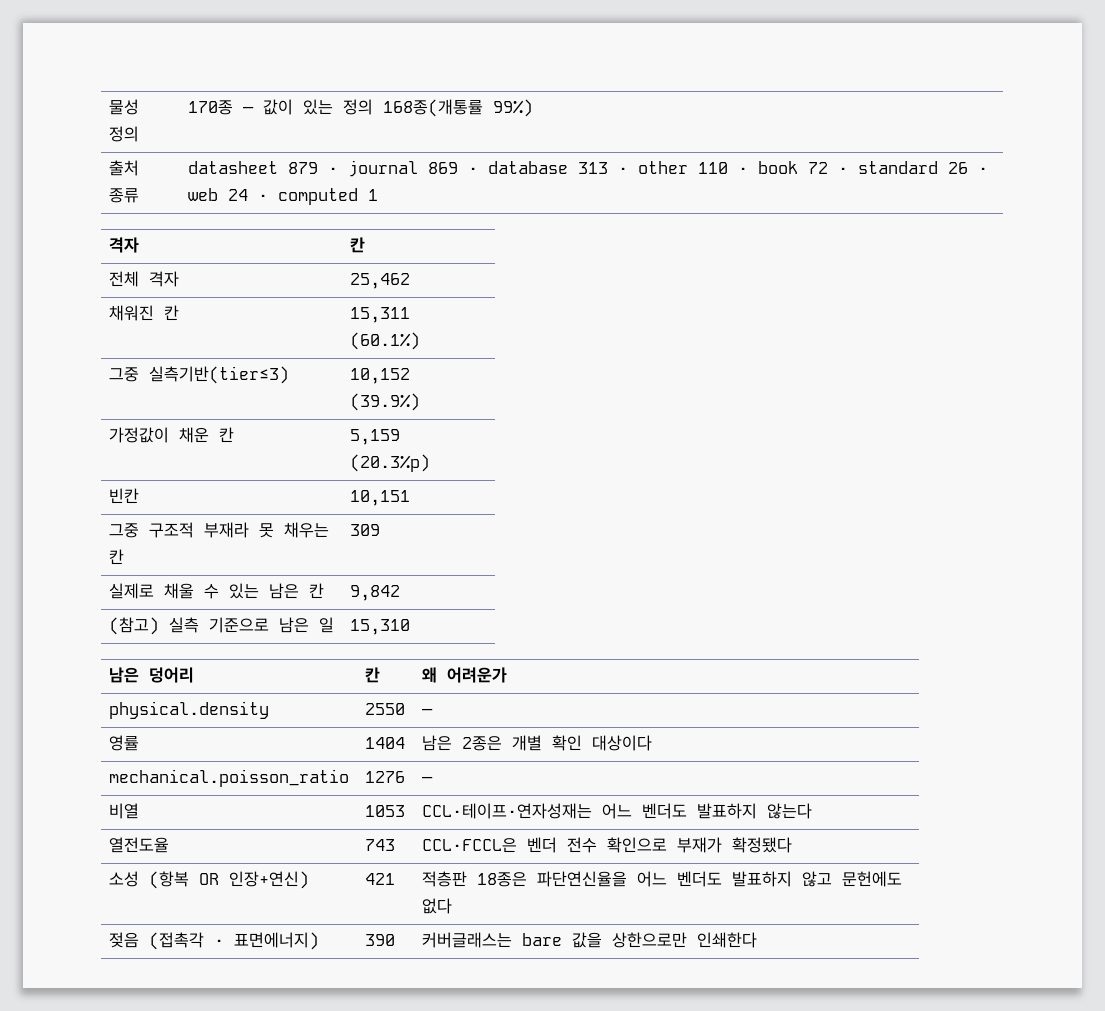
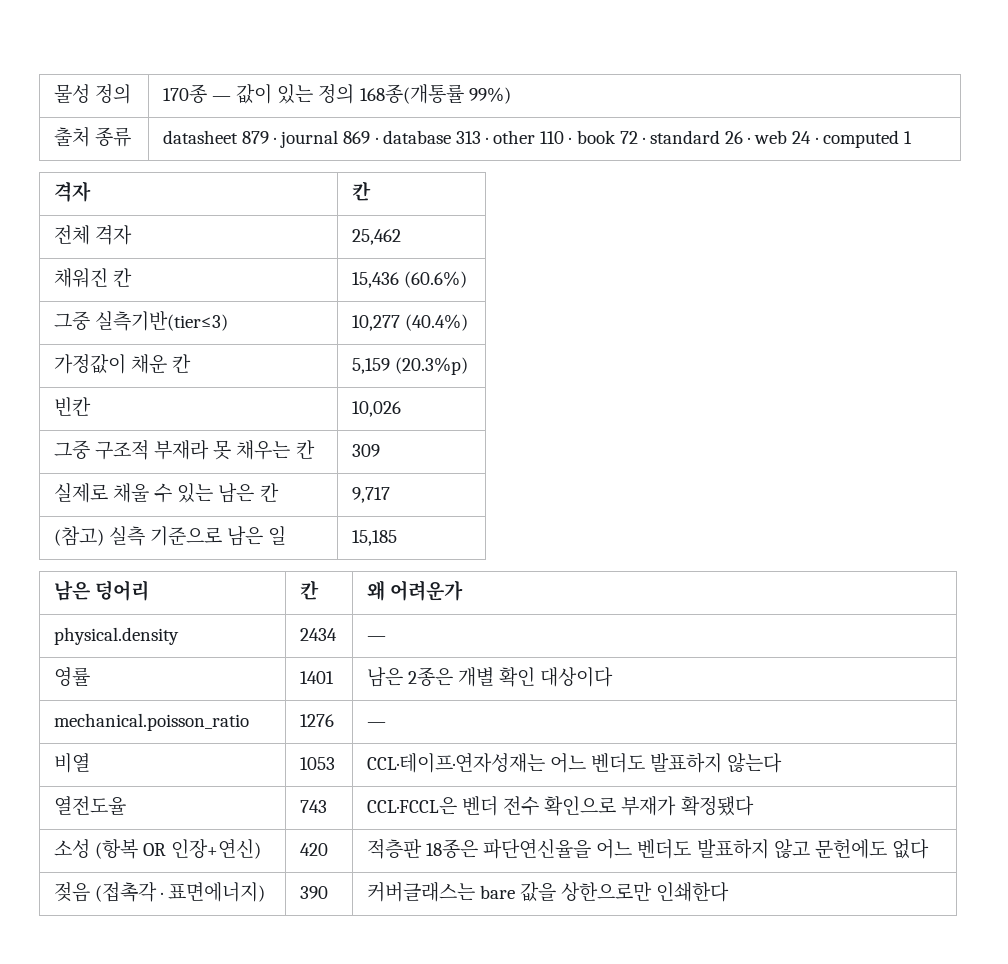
[349,307,410,323] [349,332,420,350] 15,311 (60.1%) -> [351,271,468,288] 15,436 (60.6%)
[349,368,410,384] [349,393,420,411] 10,152 (39.9%) -> [351,314,469,331] 10,277 (40.4%)
[349,490,410,506] 10,151 -> [351,401,401,417] 10,026
[349,585,400,601] 9,842 -> [351,487,390,503] 9,717
[349,619,410,635] 15,310 -> [351,530,397,546] 15,185
[364,703,405,715] 2550 -> [299,628,337,641] 2434
[364,737,405,749] 1404 -> [299,671,334,684] 1401
[364,873,395,885] 421 -> [299,843,328,856] 420

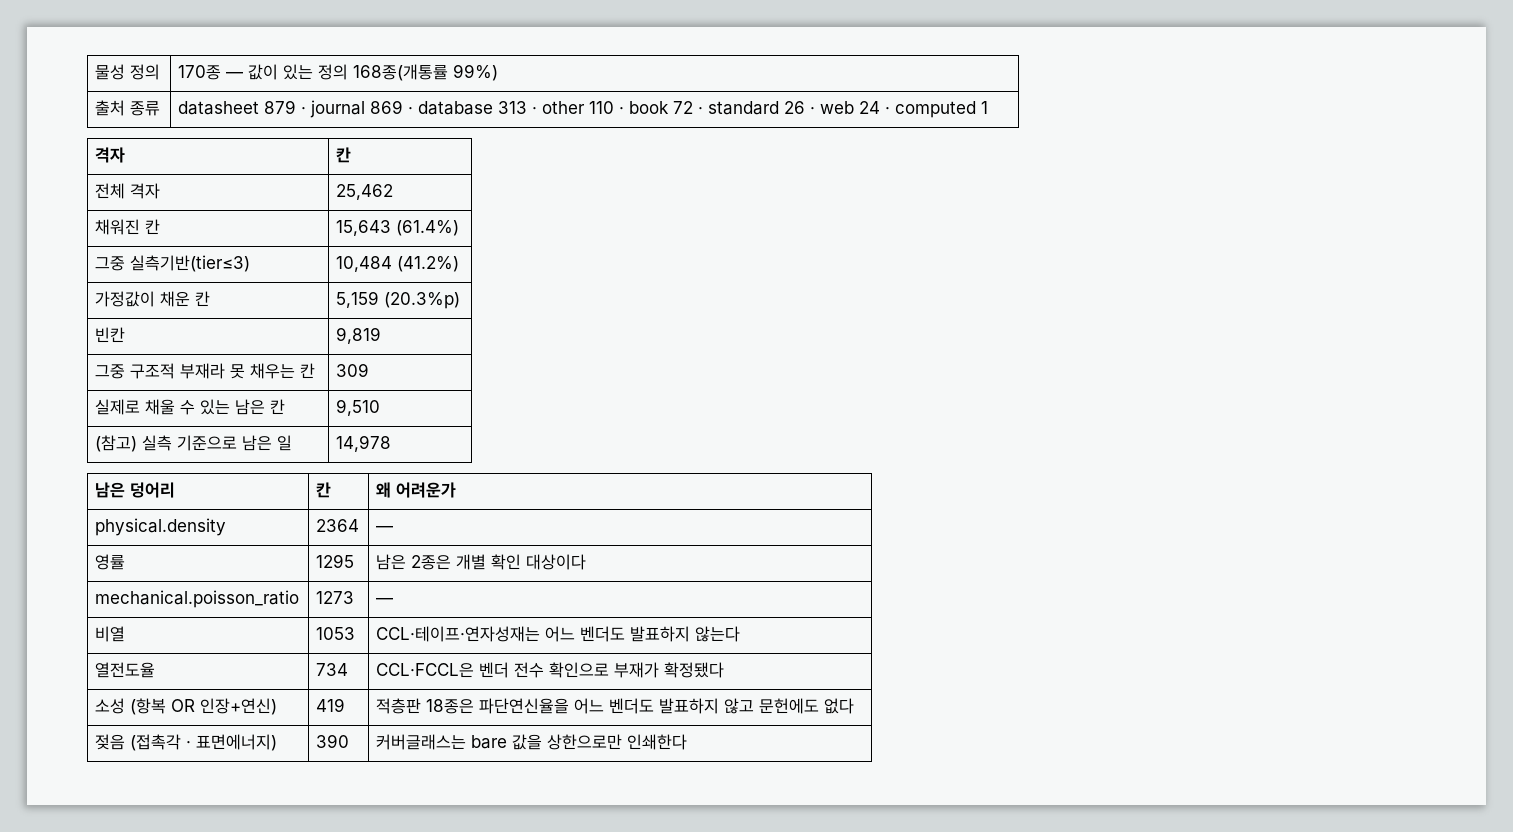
[351,271,468,288] 15,436 (60.6%) -> [336,220,460,236] 15,643 (61.4%)
[351,314,469,331] 10,277 (40.4%) -> [336,256,460,272] 10,484 (41.2%)
[351,401,401,417] 10,026 -> [336,327,382,344] 9,819
[351,487,390,503] 9,717 -> [336,399,381,416] 9,510
[351,530,397,546] 15,185 -> [336,435,392,452] 14,978
[299,628,337,641] 2434 -> [316,519,360,532] 2364
[299,671,334,684] 1401 -> [316,554,355,568] 1295
[299,714,334,727] 1276 -> [316,591,355,604] 1273
[299,800,327,813] 743 -> [316,663,349,676] 734
[299,843,328,856] 420 -> [316,698,346,712] 419

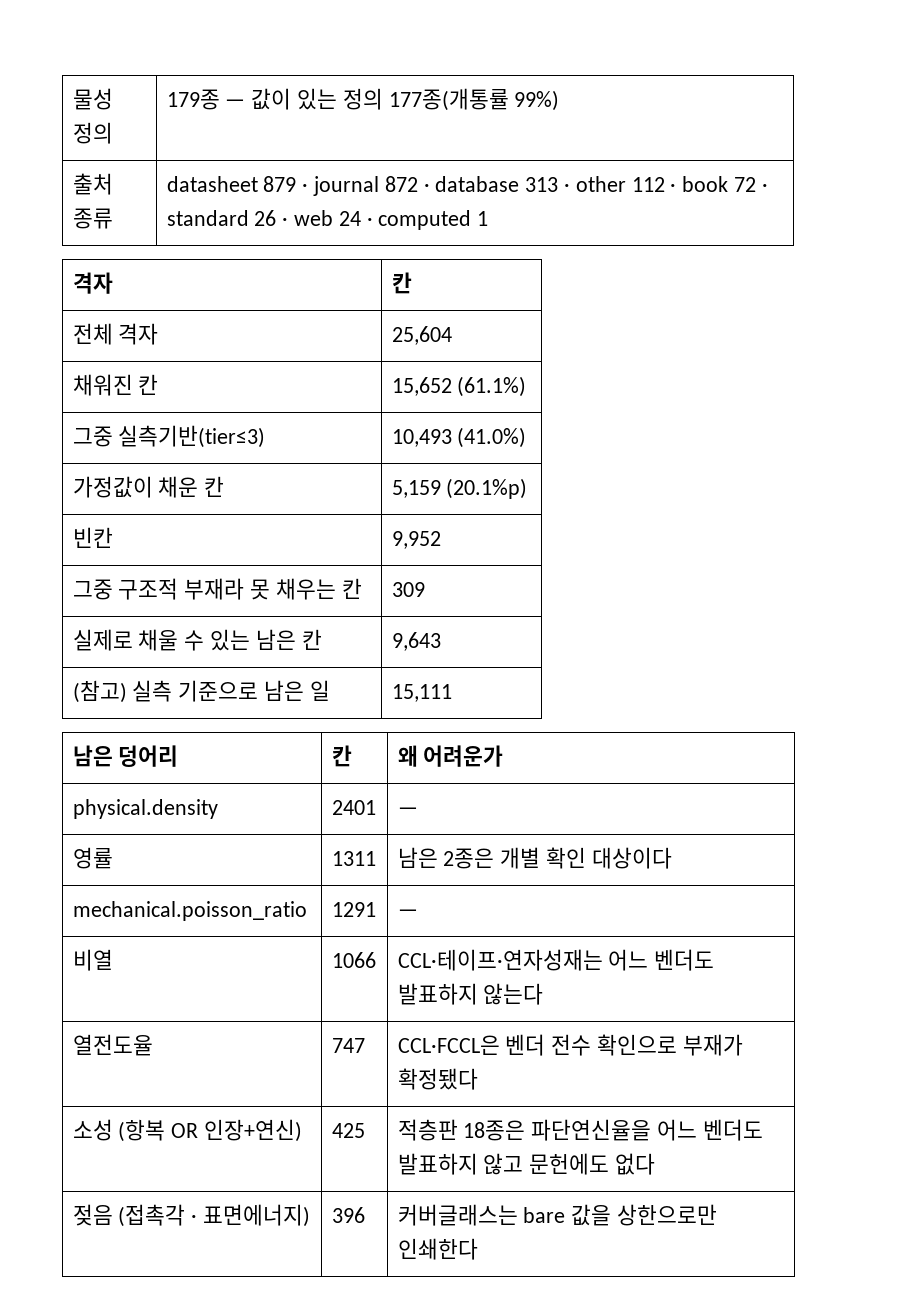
[178,65,222,80] 170종 -> [166,89,220,110] 179종
[353,64,449,81] 168종(개통률 -> [388,88,509,111] 177종(개통률
[370,100,404,114] 869 -> [384,176,418,192] 872
[589,101,615,114] 110 -> [631,177,665,192] 112
[336,184,394,200] 25,462 -> [391,326,452,345] 25,604
[336,220,460,236] 15,643 (61.4%) -> [391,376,527,397] 15,652 (61.1%)
[336,256,460,272] 10,484 (41.2%) -> [391,427,527,448] 10,493 (41.0%)
[384,292,461,309] (20.3%p) -> [446,478,528,499] (20.1%p)
[336,327,382,344] 9,819 -> [391,531,441,549] 9,952
[336,399,381,416] 9,510 -> [391,632,441,651] 9,643
[336,435,392,452] 14,978 -> [391,684,452,702] 15,111
[316,519,360,532] 2364 -> [331,800,376,815] 2401
[316,554,355,568] 1295 -> [331,851,376,866] 1311
[316,591,355,604] 1273 -> [331,902,376,917] 1291
[316,627,356,640] 1053 -> [331,952,376,968] 1066
[316,663,349,676] 734 -> [331,1038,365,1053] 747
[316,698,346,712] 419 -> [331,1123,365,1138] 425
[316,734,350,748] 390 -> [331,1207,365,1223] 396

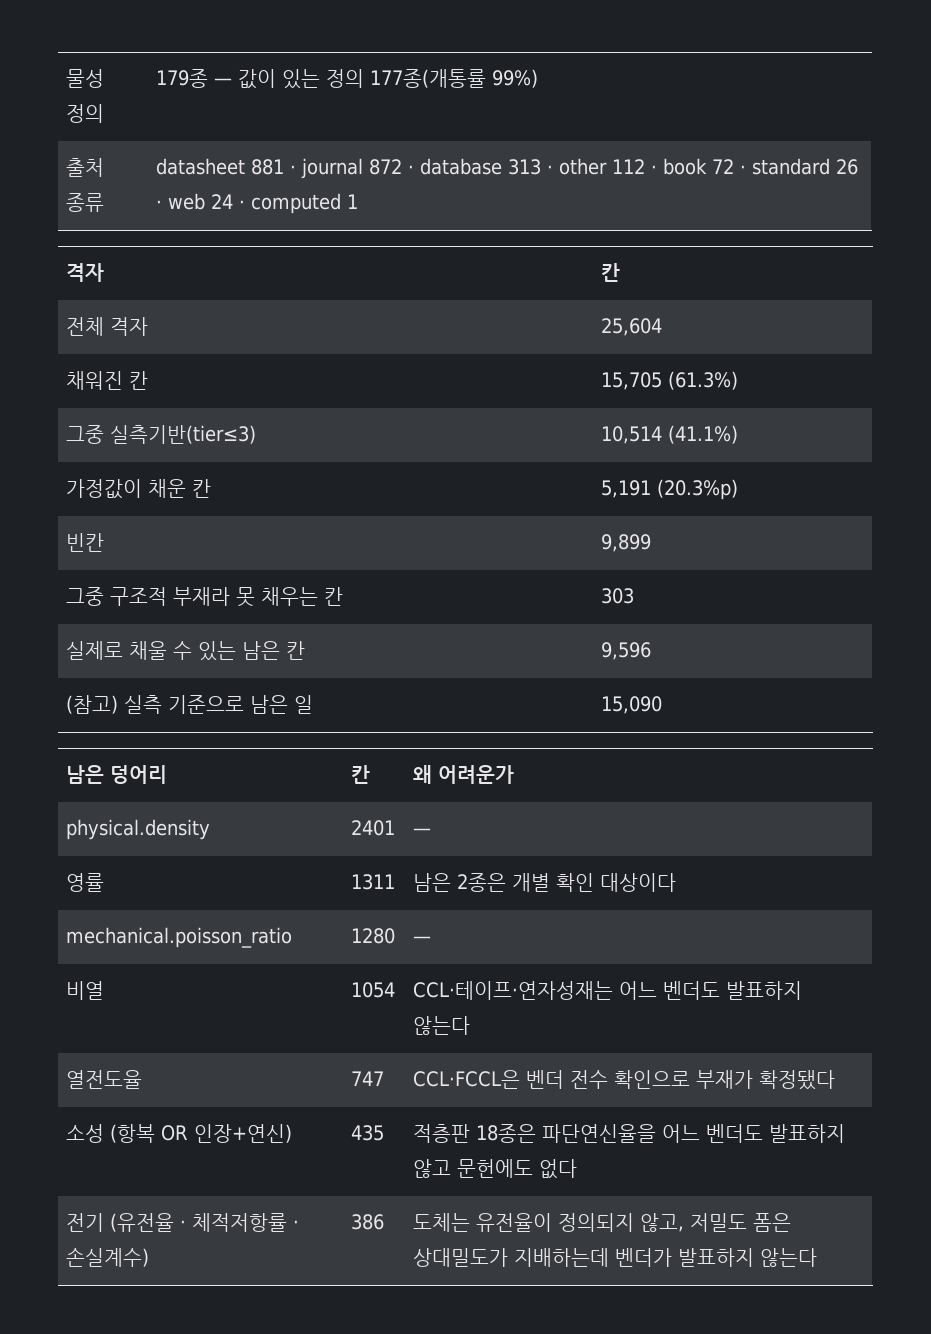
[263,176,297,192] 879 -> [251,159,285,175] 881
[391,376,527,397] 15,652 (61.1%) -> [601,371,739,390] 15,705 (61.3%)
[391,427,527,448] 10,493 (41.0%) -> [601,425,739,444] 10,514 (41.1%)
[391,478,528,499] 5,159 (20.1%p) -> [601,479,739,500] 5,191 (20.3%p)
[391,531,441,549] 9,952 -> [601,534,652,552] 9,899
[391,582,425,597] 309 -> [601,588,635,604] 303
[391,632,441,651] 9,643 -> [601,642,652,660] 9,596
[391,684,452,702] 15,111 -> [601,696,663,714] 15,090
[331,902,376,917] 1291 -> [351,928,396,944] 1280
[331,952,376,968] 1066 -> [351,982,396,998] 1054
[331,1123,365,1138] 425 -> [351,1125,385,1141] 435
[72,1204,310,1227] [331,1207,365,1223] [397,1204,717,1226] [397,1238,478,1260] 젖음 (접촉각 · 표면에너지) | 396 | 커버글래스는 bare 값을 상한으로만 인쇄한다 -> [66,1213,300,1232] [66,1247,150,1267] [351,1214,385,1230] [413,1213,792,1232] [413,1248,818,1267] 전기 (유전율 · 체적저항률 · 손실계수) | 386 | 도체는 유전율이 정의되지 않고, 저밀도 폼은 상대밀도가 지배하는데 벤더가 발표하지 않는다

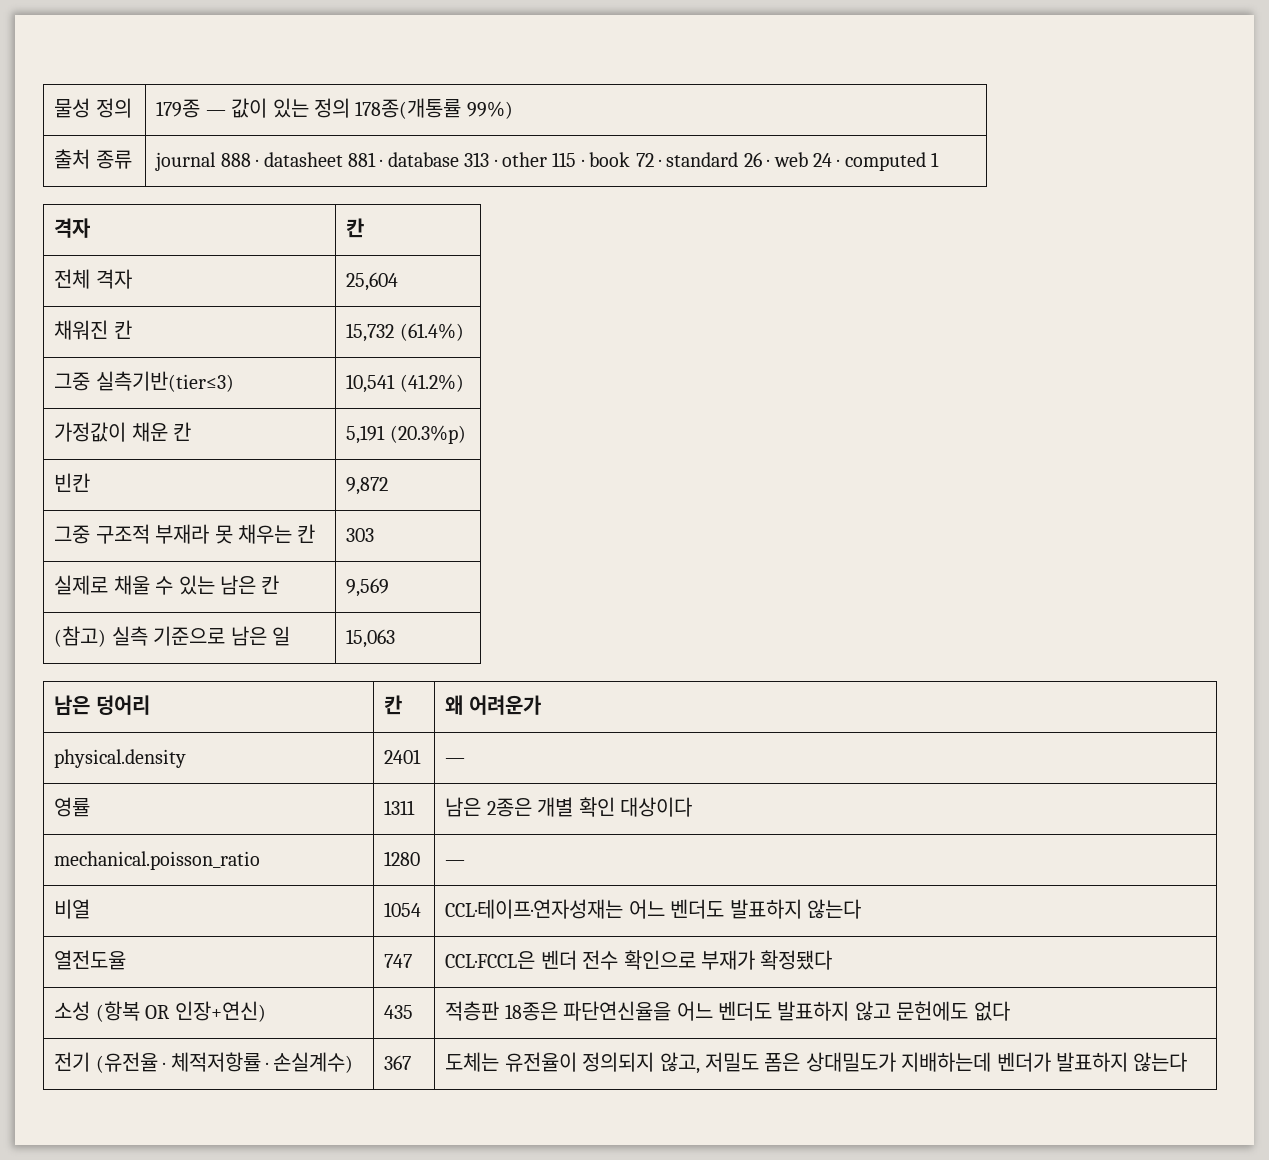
[370,69,487,88] 177종(개통률 -> [355,98,462,119] 178종(개통률
[156,158,403,179] datasheet 881 · journal 872 -> [155,152,377,171] journal 888 · datasheet 881
[612,159,646,174] 112 -> [552,152,577,167] 115
[601,371,739,390] 15,705 (61.3%) -> [346,323,464,342] 15,732 (61.4%)
[601,425,739,444] 10,514 (41.1%) -> [346,374,464,393] 10,541 (41.2%)
[601,534,652,552] 9,899 -> [346,477,389,495] 9,872
[601,642,652,660] 9,596 -> [346,578,390,597] 9,569
[601,696,663,714] 15,090 -> [346,629,396,648] 15,063
[351,1214,385,1230] 386 -> [384,1055,412,1070] 367

